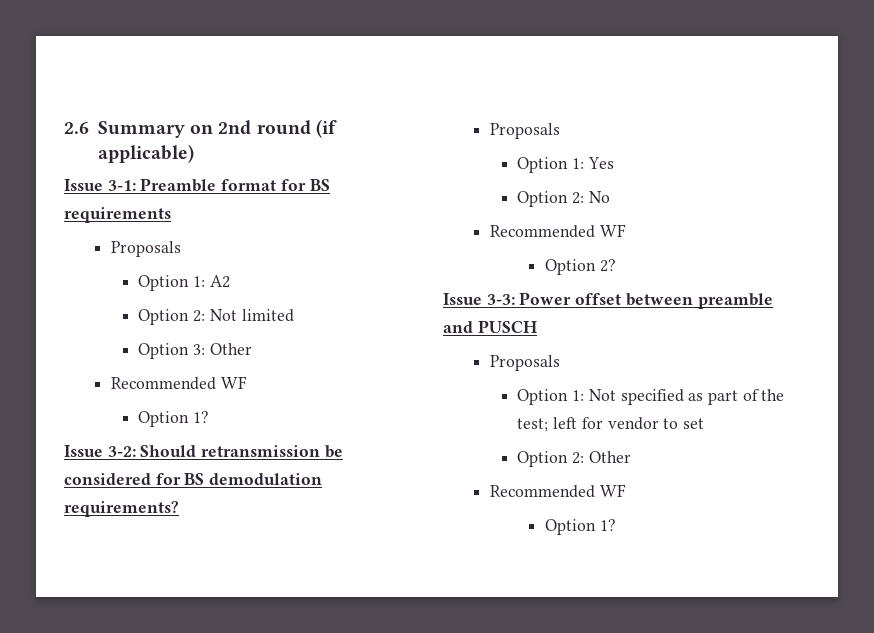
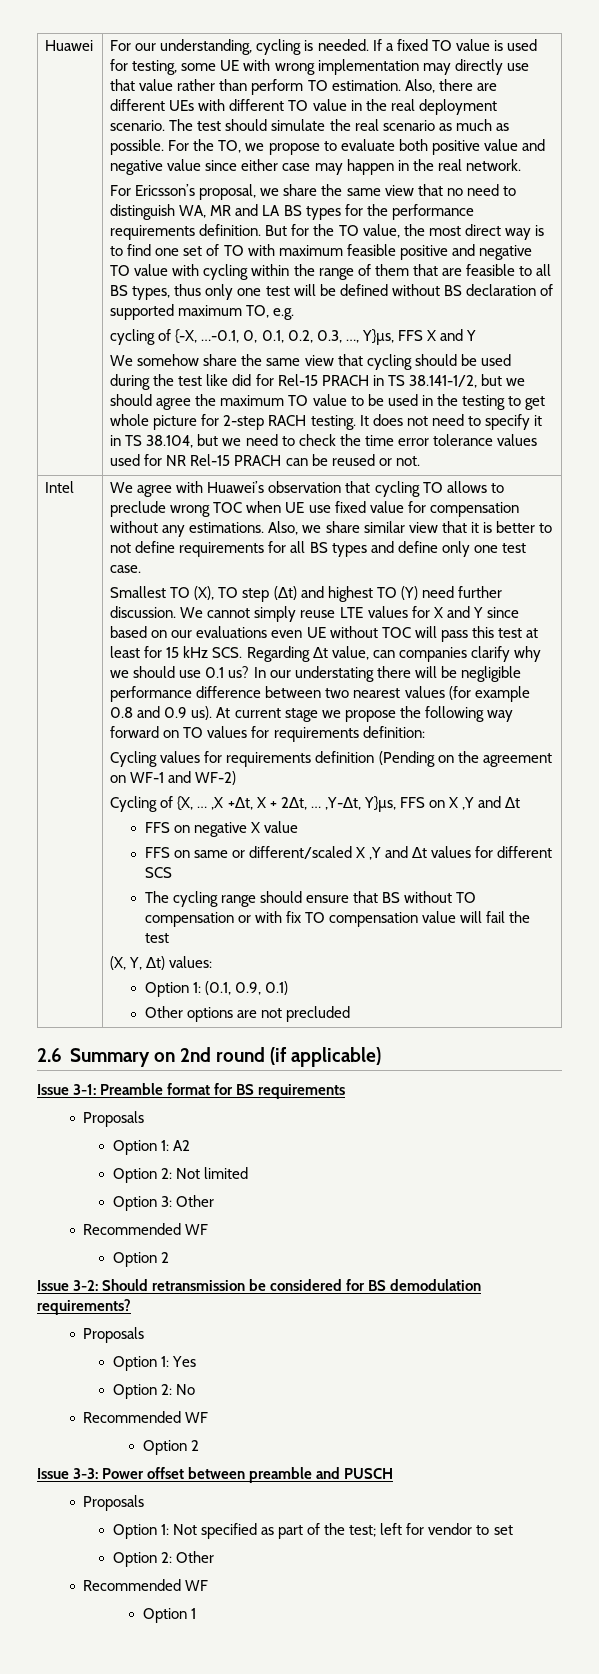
(64, 128) none -> [45,40,94,51] [110,39,537,55] [110,59,529,75] [110,79,497,95] [110,99,497,115] [110,119,509,131] [110,139,545,155] [110,159,521,175] [110,184,516,200] [110,204,474,220] [110,224,544,240] [110,244,532,260] [110,264,551,280] [110,284,553,300] [110,304,295,320] [110,329,476,345] [110,354,511,370] [110,374,525,390] [110,394,545,410] [110,414,542,430] [110,434,537,448] [110,454,420,466] [45,481,75,493] [110,481,504,497] [110,501,519,517] [110,521,552,537] [110,541,526,557] [110,565,142,573] [110,586,502,602] [110,606,519,622] [110,626,538,642] [110,646,541,662] [110,666,521,682] [110,686,530,702] [110,706,513,722] [110,726,425,742] [110,751,552,767] [110,771,237,785] [110,796,521,812] [144,821,298,837] [144,846,553,860] [144,867,172,878] [144,891,476,907] [144,911,531,927] [144,933,169,943] [110,956,213,970] [144,981,288,997] [144,1006,350,1022] Huawei | For our understanding, cycling is needed. If a fixed TO value is used for testing, some UE with wrong implementation may directly use that value rather than perform TO estimation. Also, there are different UEs with different TO value in the real deployment scenario. The test should simulate the real scenario as much as possible. For the TO, we propose to evaluate both positive value and negative value since either case may happen in the real network. // For Ericsson’s proposal, we share the same view that no need to distinguish WA, MR and LA BS types for the performance requirements definition. But for the TO value, the most direct way is to find one set of TO with maximum feasible positive and negative TO value with cycling within the range of them that are feasible to all BS types, thus only one test will be defined without BS declaration of supported maximum TO, e.g. // cycling of {-X, …-0.1, 0, 0.1, 0.2, 0.3, …, Y}µs, FFS X and Y // We somehow share the same view that cycling should be used during the test like did for Rel-15 PRACH in TS 38.141-1/2, but we should agree the maximum TO value to be used in the testing to get whole picture for 2-step RACH testing. It does not need to specify it in TS 38.104, but we need to check the time error tolerance values used for NR Rel-15 PRACH can be reused or not. // Intel | We agree with Huawei’s observation that cycling TO allows to preclude wrong TOC when UE use fixed value for compensation without any estimations. Also, we share similar view that it is better to not define requirements for all BS types and define only one test case. // Smallest TO (X), TO step (∆t) and highest TO (Y) need further discussion. We cannot simply reuse LTE values for X and Y since based on our evaluations even UE without TOC will pass this test at least for 15 kHz SCS. Regarding ∆t value, can companies clarify why we should use 0.1 us? In our understating there will be negligible performance difference between two nearest values (for example 0.8 and 0.9 us). At current stage we propose the following way forward on TO values for requirements definition: // Cycling values for requirements definition (Pending on the agreement on WF-1 and WF-2) // Cycling of {X, … ,X +∆t, X + 2∆t, … ,Y-∆t, Y}µs, FFS on X ,Y and ∆t // FFS on negative X value // FFS on same or different/scaled X ,Y and ∆t values for different SCS // The cycling range should ensure that BS without TO compensation or with fix TO compensation value will fail the test // (X, Y, ∆t) values: // Option 1: (0.1, 0.9, 0.1) // Other options are not precluded //
[193,411,210,423] 1? -> [160,1252,169,1263] 2
[599,259,616,272] 2? -> [190,1440,199,1451] 2
[599,519,616,531] 1? -> [190,1608,196,1619] 1

